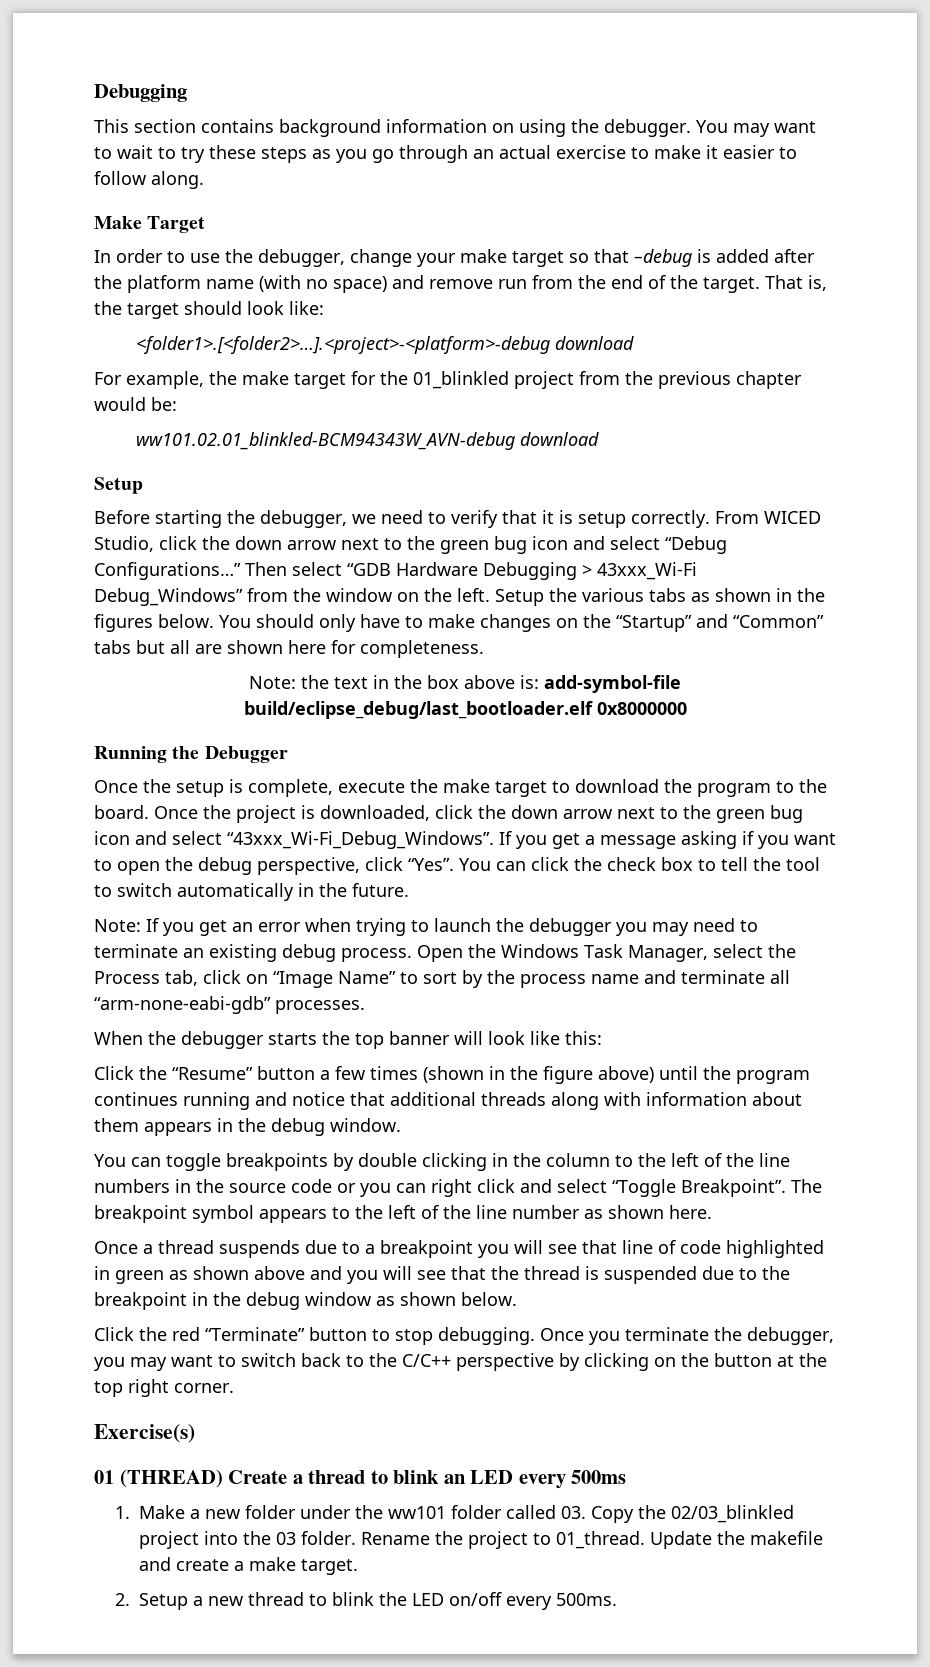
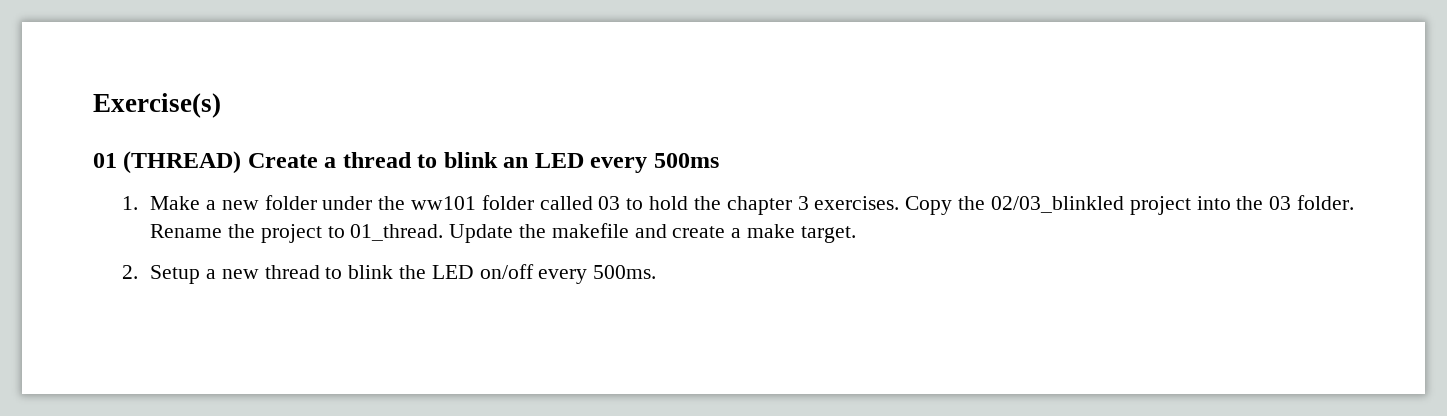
[94,84,187,102] [94,119,816,137] [94,145,797,163] [94,171,204,189] [94,216,206,233] [94,249,815,267] [94,275,827,293] [94,301,324,319] [136,336,635,354] [94,371,802,389] [94,397,177,411] [136,432,600,450] [94,477,143,494] [94,510,821,528] [94,536,727,554] [94,562,697,580] [94,588,825,606] [94,614,824,632] [94,640,484,658] [249,675,681,693] [243,701,687,719] [94,746,288,763] [94,779,827,797] [94,805,803,823] [94,831,836,849] [94,857,820,875] [94,883,409,901] [94,918,758,936] [94,944,796,962] [94,970,790,988] [94,996,365,1014] [94,1031,602,1049] [94,1066,810,1084] [94,1092,802,1110] [94,1118,401,1136] [94,1153,790,1171] [94,1179,822,1197] [94,1205,712,1223] [94,1240,824,1258] [94,1266,790,1284] [94,1292,517,1310] [94,1327,834,1345] [94,1353,827,1371] [94,1379,234,1397] Debugging // This section contains background information on using the debugger. You may want to wait to try these steps as you go through an actual exercise to make it easier to follow along. // Make Target // In order to use the debugger, change your make target so that –debug is added after the platform name (with no space) and remove run from the end of the target. That is, the target should look like: // <folder1>.[<folder2>…].<project>-<platform>-debug download // For example, the make target for the 01_blinkled project from the previous chapter would be: // ww101.02.01_blinkled-BCM94343W_AVN-debug download // Setup // Before starting the debugger, we need to verify that it is setup correctly. From WICED Studio, click the down arrow next to the green bug icon and select “Debug Configurations…” Then select “GDB Hardware Debugging > 43xxx_Wi-Fi Debug_Windows” from the window on the left. Setup the various tabs as shown in the figures below. You should only have to make changes on the “Startup” and “Common” tabs but all are shown here for completeness. // Note: the text in the box above is: add-symbol-file build/eclipse_debug/last_bootloader.elf 0x8000000 // Running the Debugger // Once the setup is complete, execute the make target to download the program to the board. Once the project is downloaded, click the down arrow next to the green bug icon and select “43xxx_Wi-Fi_Debug_Windows”. If you get a message asking if you want to open the debug perspective, click “Yes”. You can click the check box to tell the tool to switch automatically in the future. // Note: If you get an error when trying to launch the debugger you may need to terminate an existing debug process. Open the Windows Task Manager, select the Process tab, click on “Image Name” to sort by the process name and terminate all “arm-none-eabi-gdb” processes. // When the debugger starts the top banner will look like this: // Click the “Resume” button a few times (shown in the figure above) until the program continues running and notice that additional threads along with information about them appears in the debug window. // You can toggle breakpoints by double clicking in the column to the left of the line numbers in the source code or you can right click and select “Toggle Breakpoint”. The breakpoint symbol appears to the left of the line number as shown here. // Once a thread suspends due to a breakpoint you will see that line of code highlighted in green as shown above and you will see that the thread is suspended due to the breakpoint in the debug window as shown below. // Click the red “Terminate” button to stop debugging. Once you terminate the debugger, you may want to switch back to the C/C++ perspective by clicking on the button at the top right corner. // -> (93, 105) none
[561,1506,587,1519] 03. -> [598,196,900,215] 03 to hold the chapter 3 exercises.

